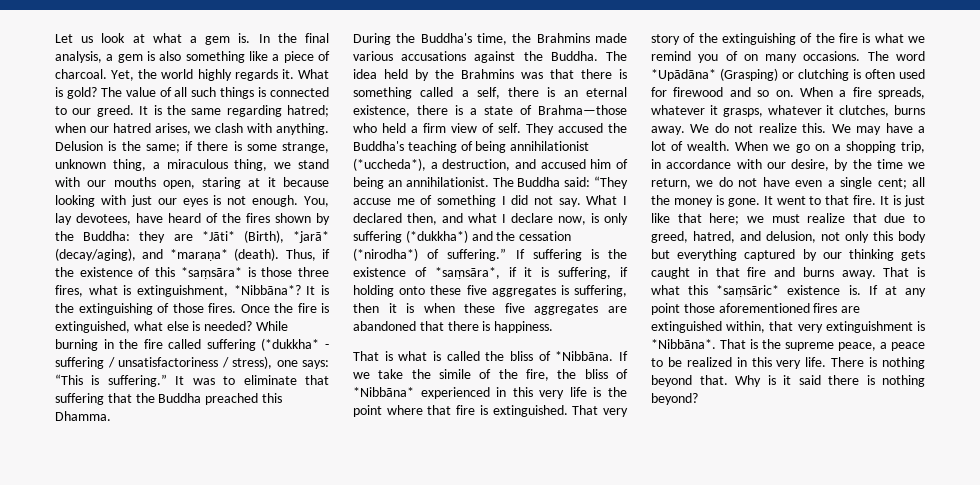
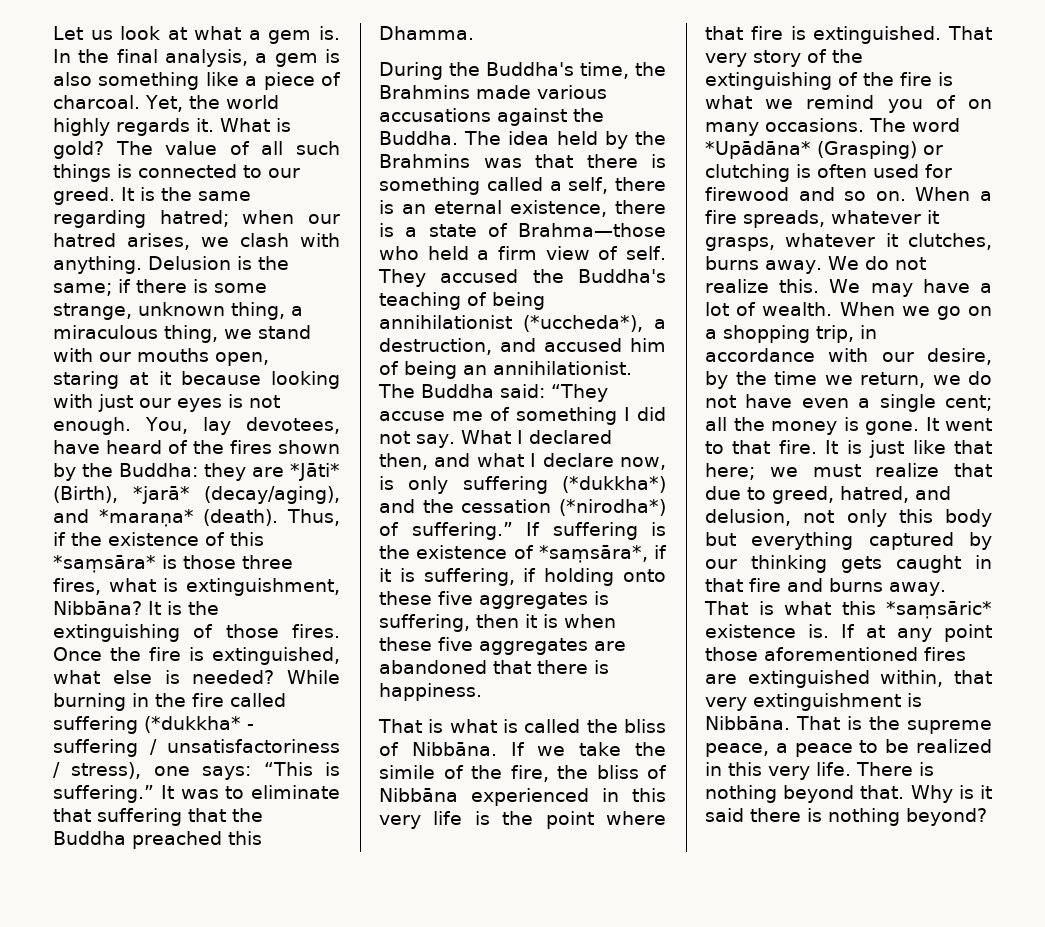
[233,285,301,295] *Nibbāna*? -> [53,601,142,615] Nibbāna?
[555,351,614,361] *Nibbāna. -> [411,742,497,756] Nibbāna.
[353,387,414,397] *Nibbāna* -> [379,788,458,802] Nibbāna
[651,339,716,349] *Nibbāna*. -> [705,716,790,730] Nibbāna.

